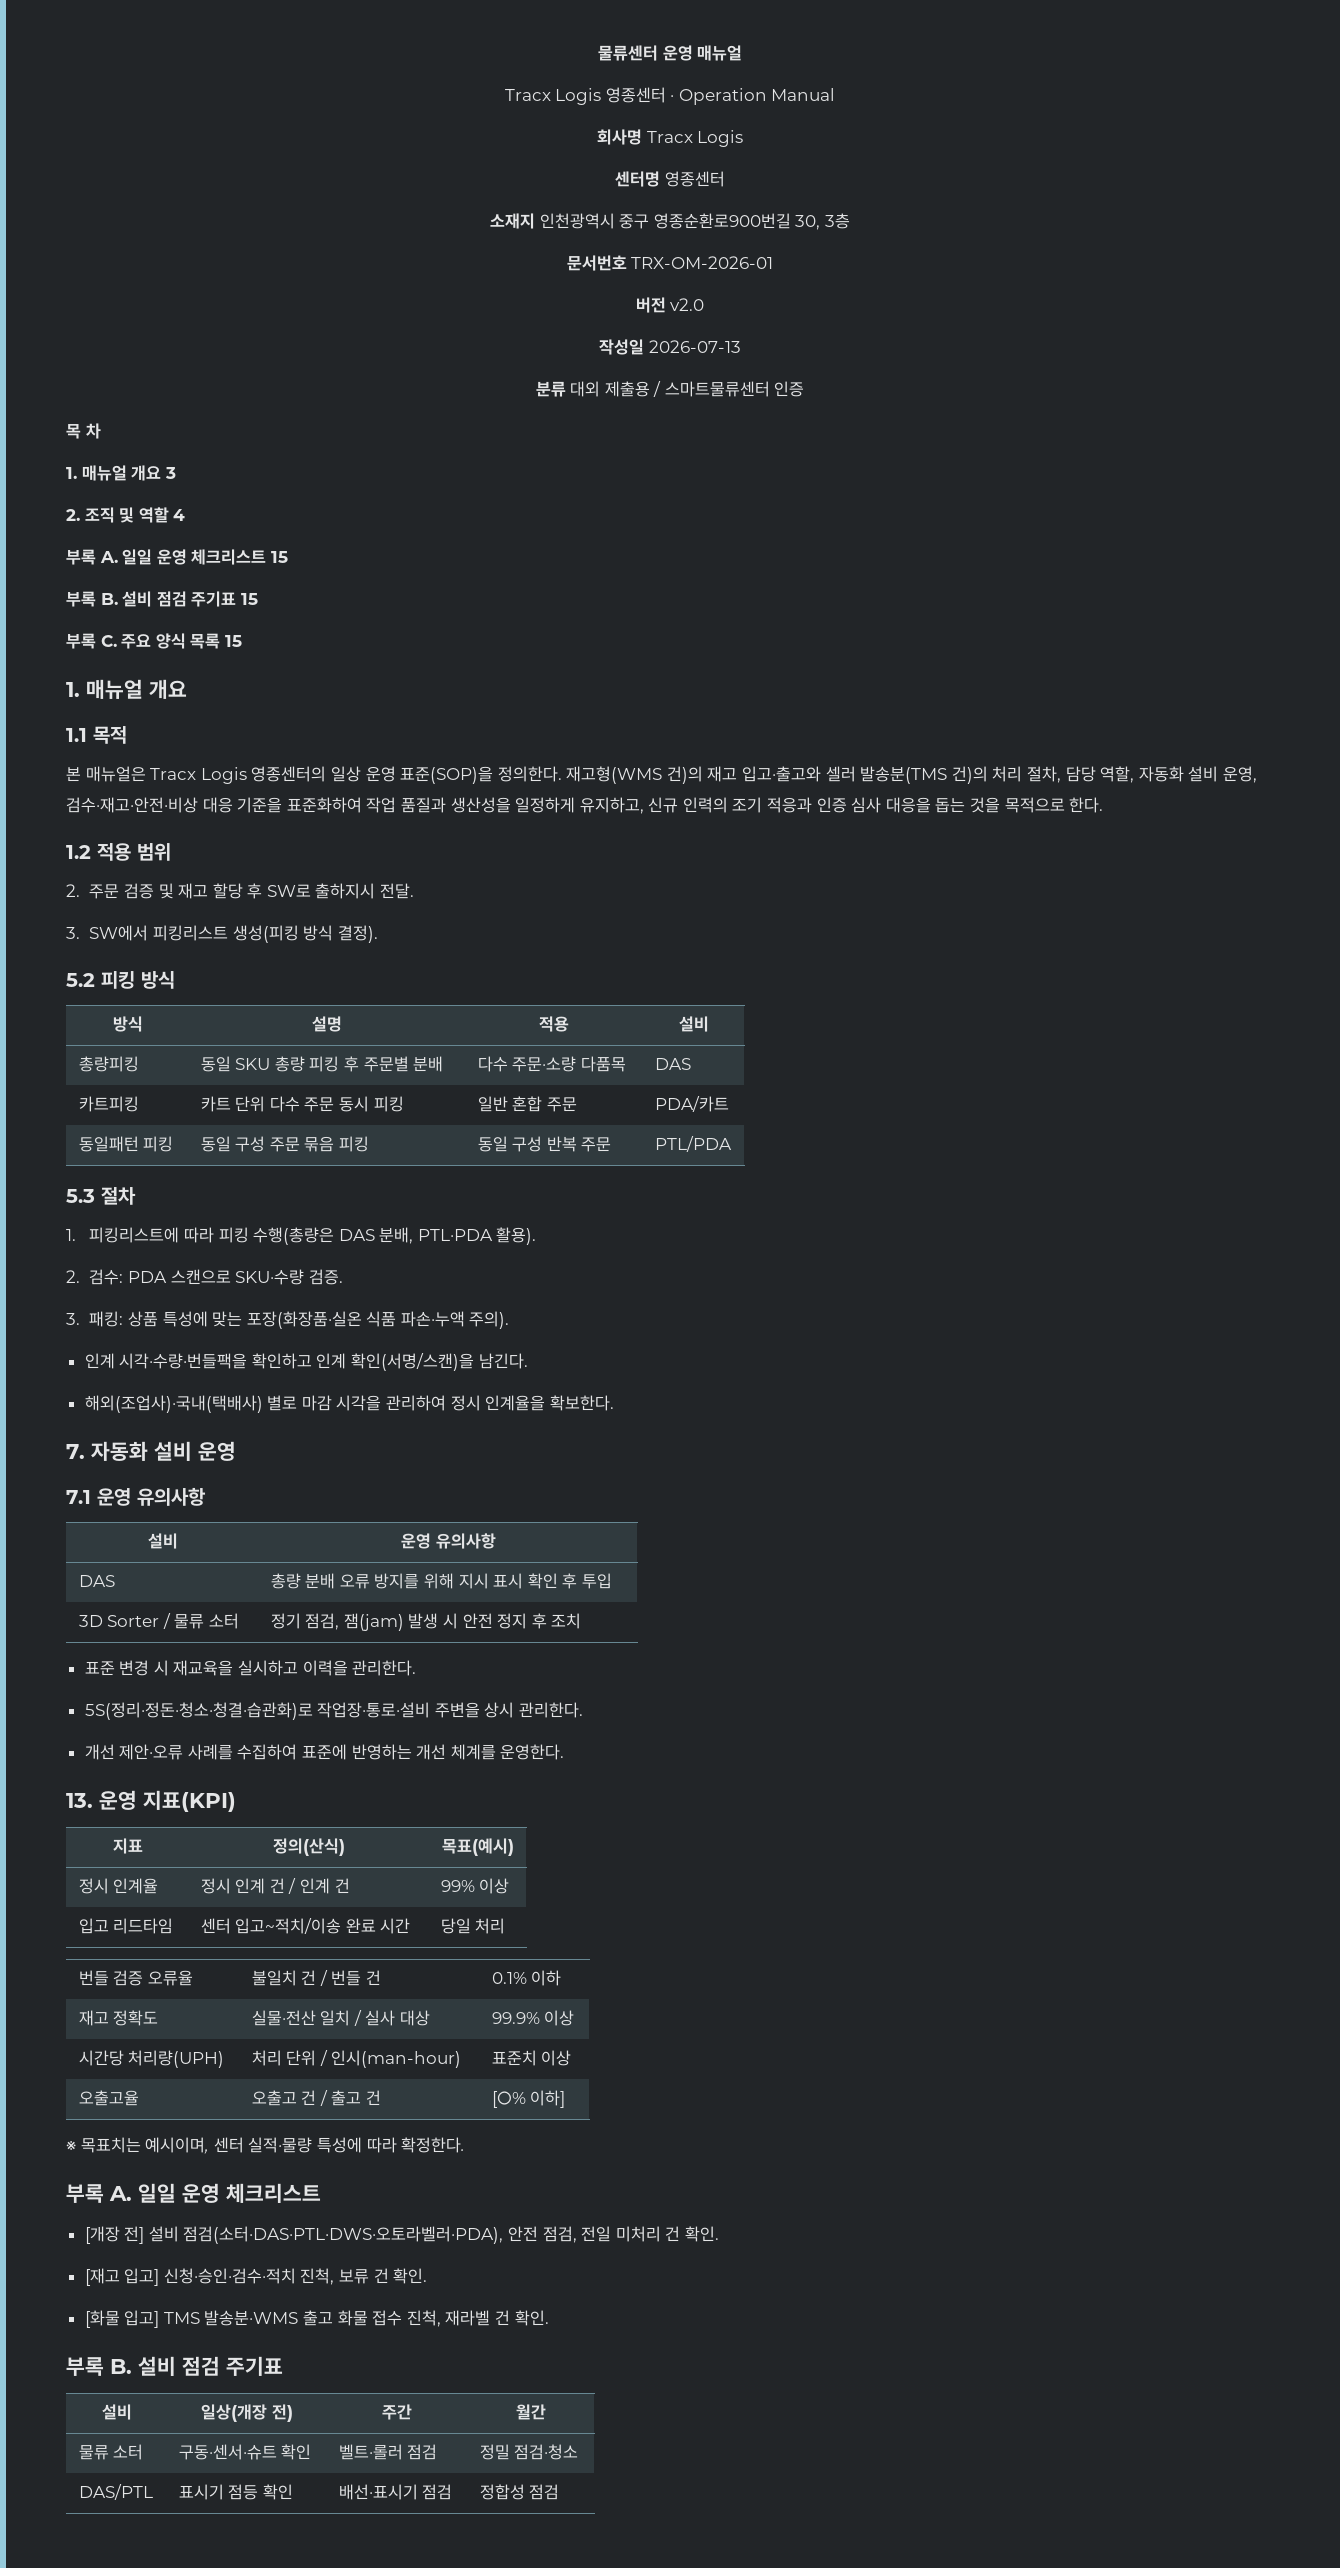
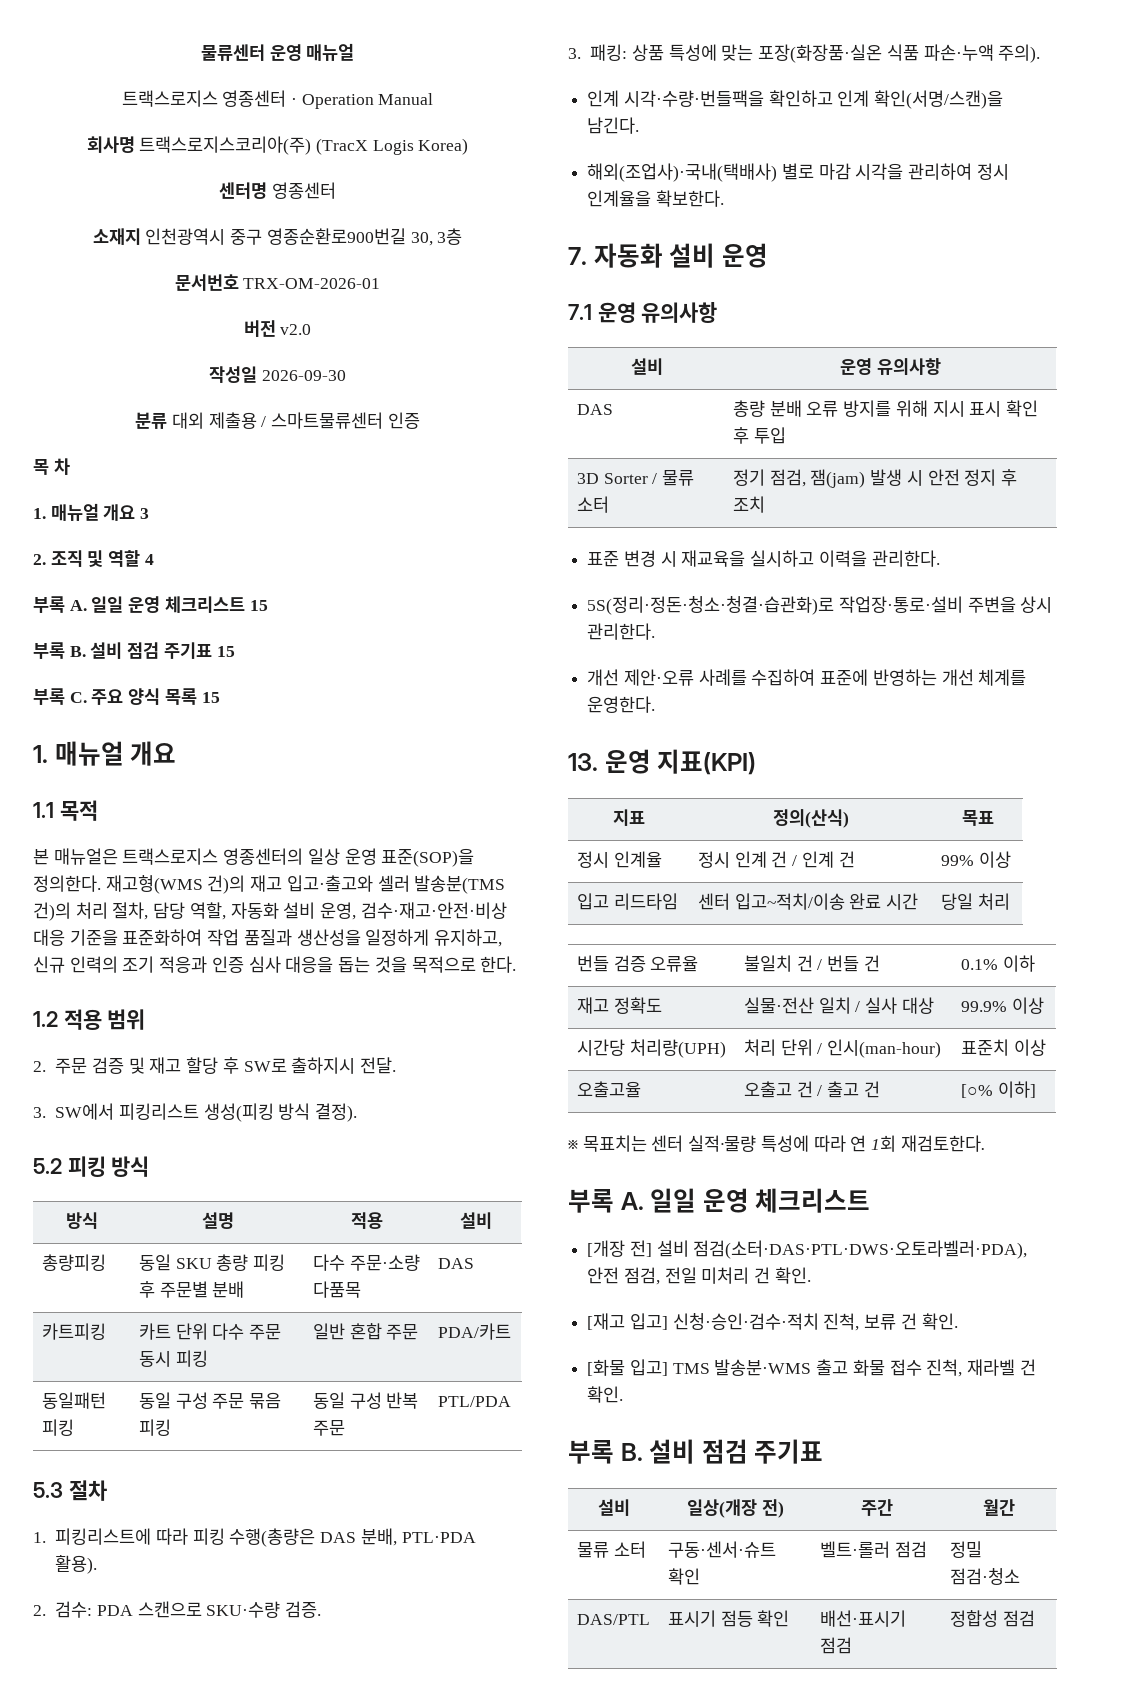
[504,88,602,105] Tracx Logis -> [121,90,218,107] 트랙스로지스
[646,130,744,147] Tracx Logis -> [139,136,469,155] 트랙스로지스코리아(주) (TracX Logis Korea)
[648,340,741,353] 2026-07-13 -> [261,370,346,381] 2026-09-30
[150,767,247,784] Tracx Logis -> [122,848,219,865] 트랙스로지스
[441,1838,514,1856] 목표(예시) -> [961,810,994,826] 목표
[145,2137,210,2154] 예시이며, -> (647, 1143) none
[401,2137,466,2153] 확정한다. -> [850,1135,985,1152] 연 1회 재검토한다.

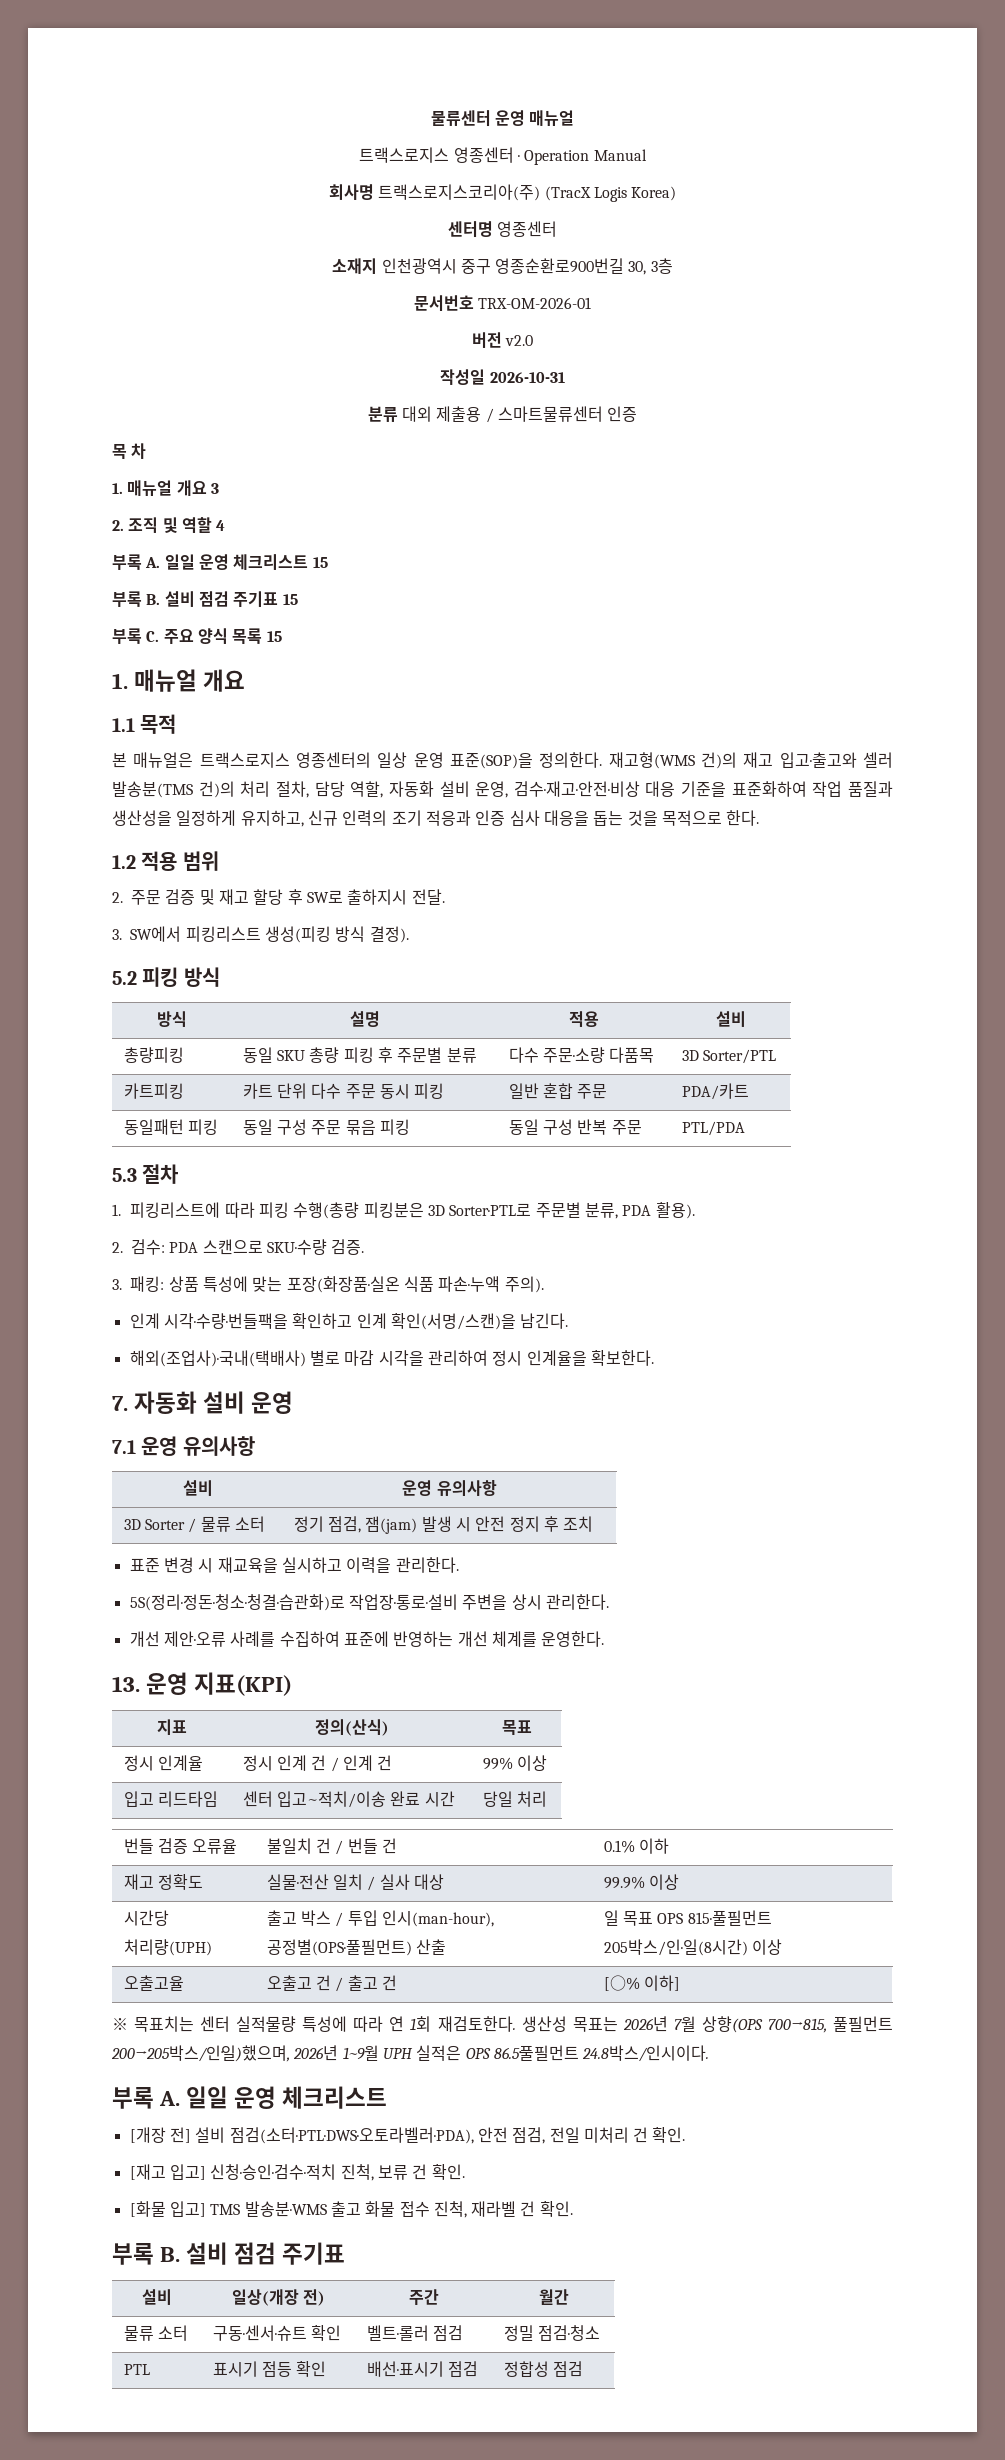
[261,370,346,381] 2026-09-30 -> [489,372,565,383] 2026-10-31
[212,1281,245,1298] 분배 -> [446,1048,477,1063] 분류
[437,1258,474,1269] DAS -> [681,1049,776,1064] 3D Sorter/PTL
[229,1528,476,1547] 수행(총량은 DAS 분배, PTL·PDA -> [293,1202,652,1219] 수행(총량 피킹분은 3D Sorter·PTL로 주문별 분류, PDA
[576,404,613,415] [732,400,1039,417] [732,427,786,444] // DAS | 총량 분배 오류 방지를 위해 지시 표시 확인 후 투입 -> (497, 1488) none
[743,1039,942,1058] [960,1039,1009,1056] 처리 단위 / 인시(man-hour) | 표준치 -> [266,1910,494,1927] [266,1939,446,1956] [603,1910,772,1926] [603,1939,748,1956] 출고 박스 / 투입 인시(man-hour), 공정별(OPS·풀필먼트) 산출 | 일 목표 OPS 815·풀필먼트 205박스/인·일(8시간)
(985, 1143) none -> [521,2016,894,2033] [111,2045,710,2062] 생산성 목표는 2026년 7월 상향(OPS 700→815, 풀필먼트 200→205박스/인·일)했으며, 2026년 1~9월 UPH 실적은 OPS 86.5·풀필먼트 24.8박스/인시이다.
[693,1240,1028,1259] 점검(소터·DAS·PTL·DWS·오토라벨러·PDA), -> [229,2127,474,2144] 점검(소터·PTL·DWS·오토라벨러·PDA),
[576,1614,650,1625] DAS/PTL -> [123,2364,150,2375] PTL

